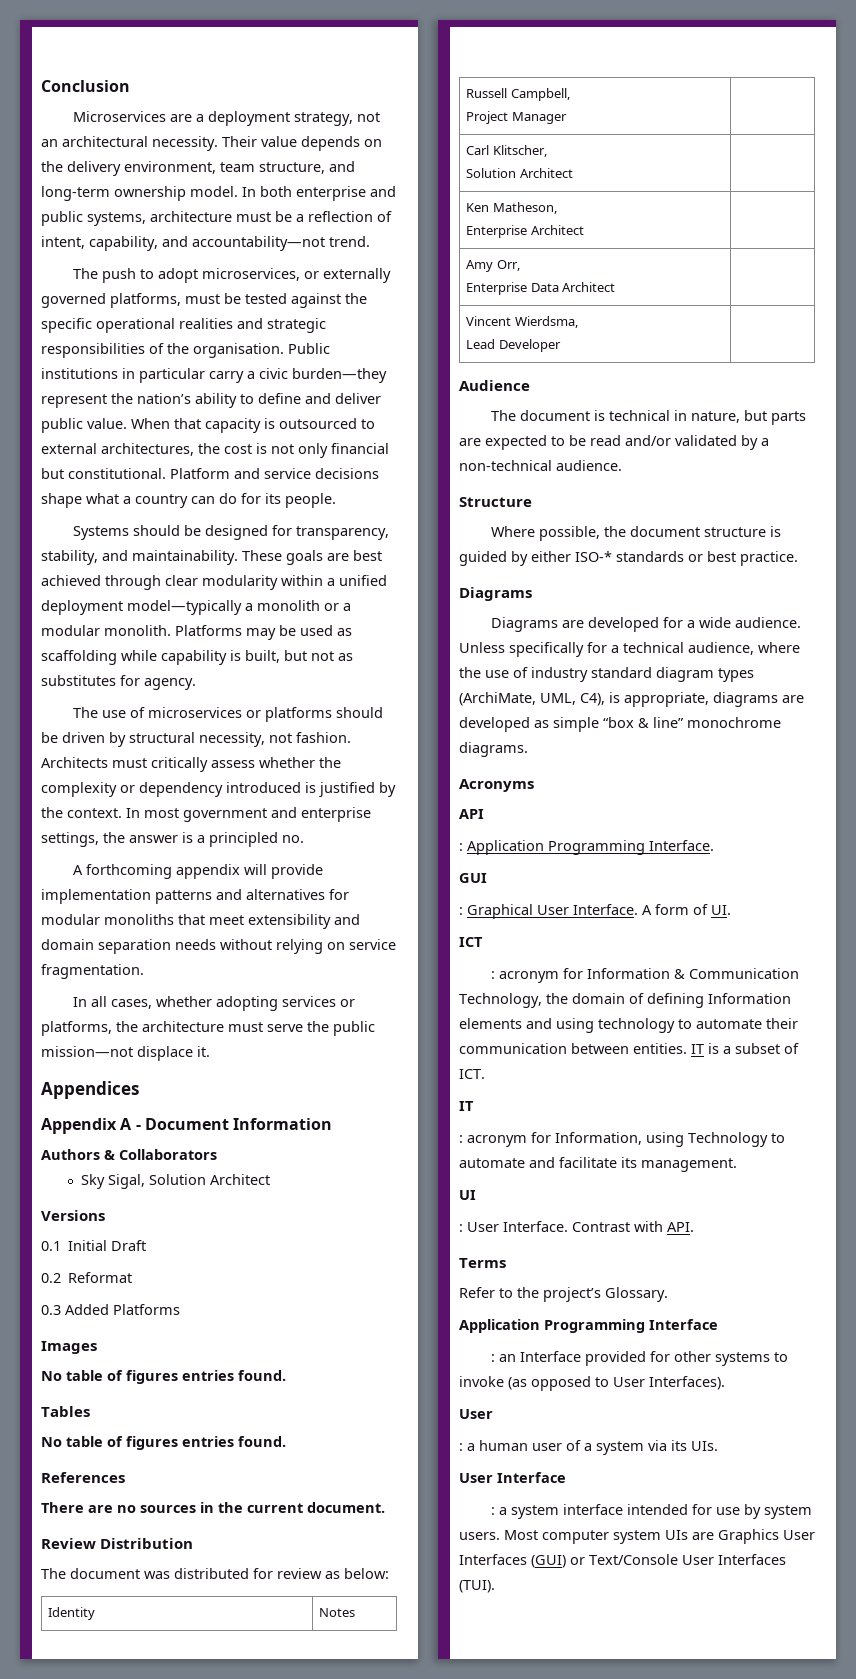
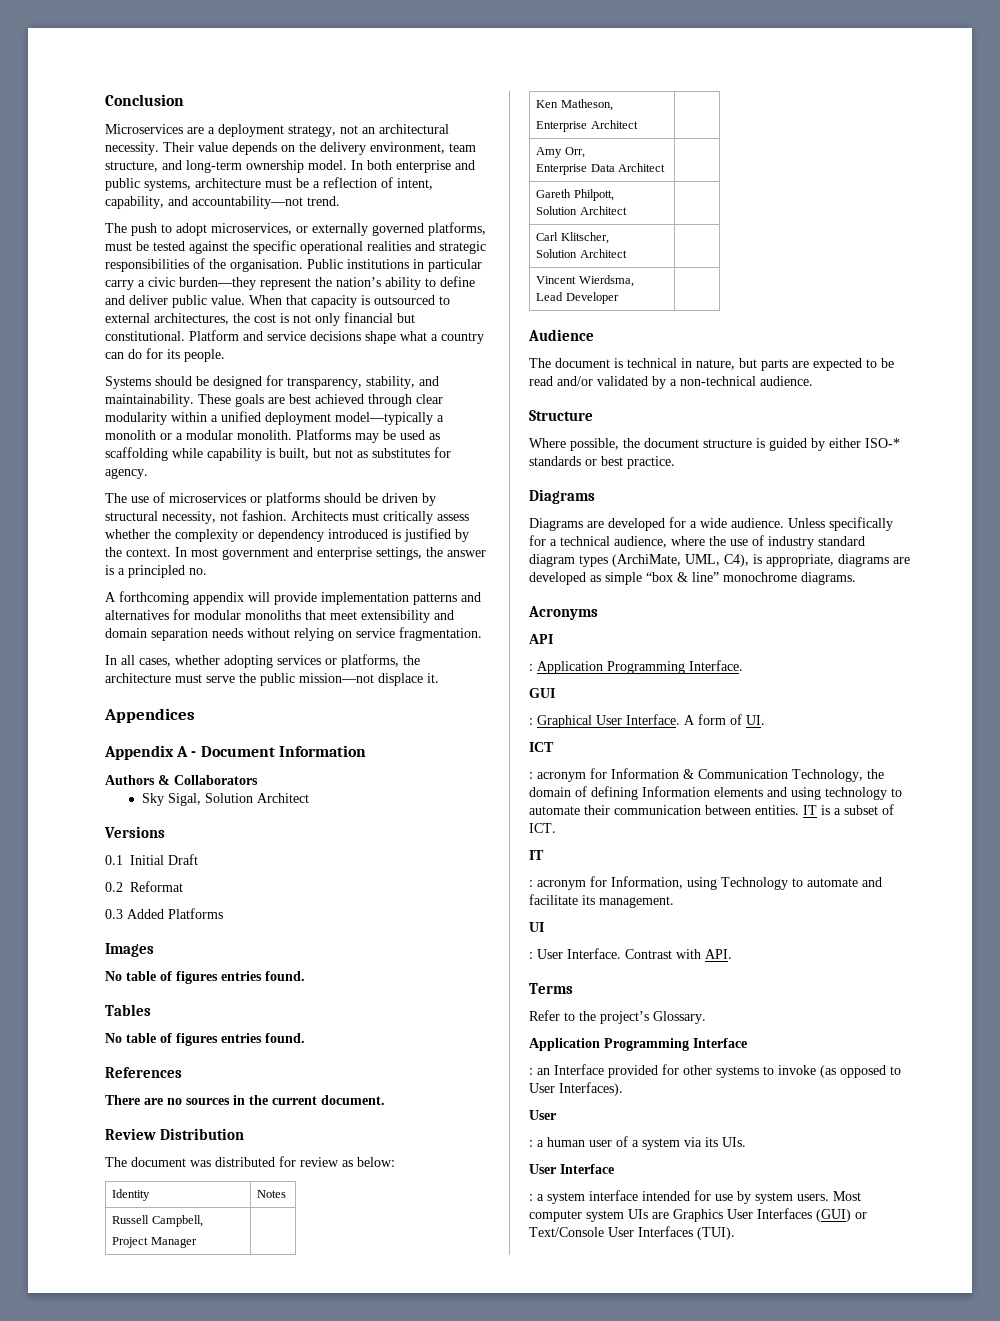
[466,145,547,157] [466,168,573,178] // Carl Klitscher, // Solution Architect | -> (197, 1242) none
(616, 287) none -> [536,189,614,201] [536,206,627,215] [536,232,609,244] [536,249,627,258] // Gareth Philpott, // Solution Architect | // Carl Klitscher, // Solution Architect |

